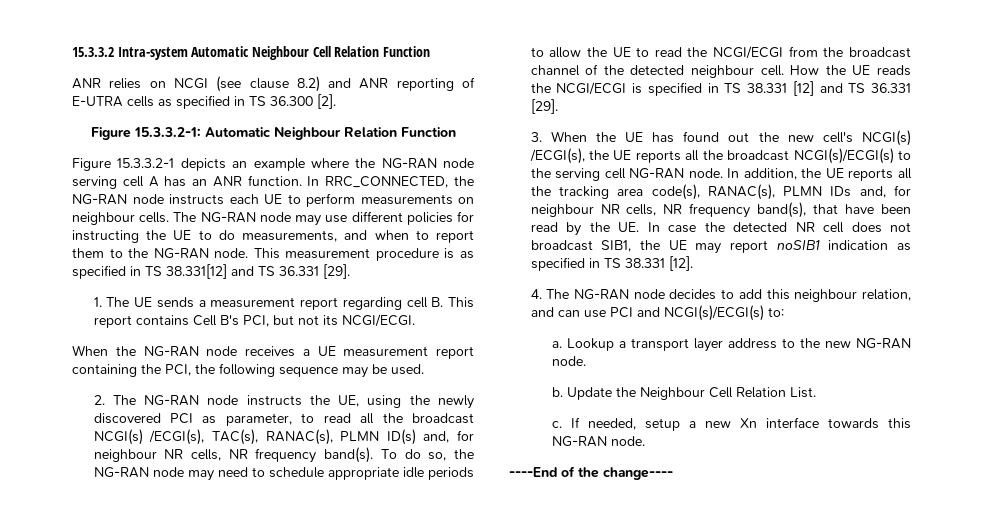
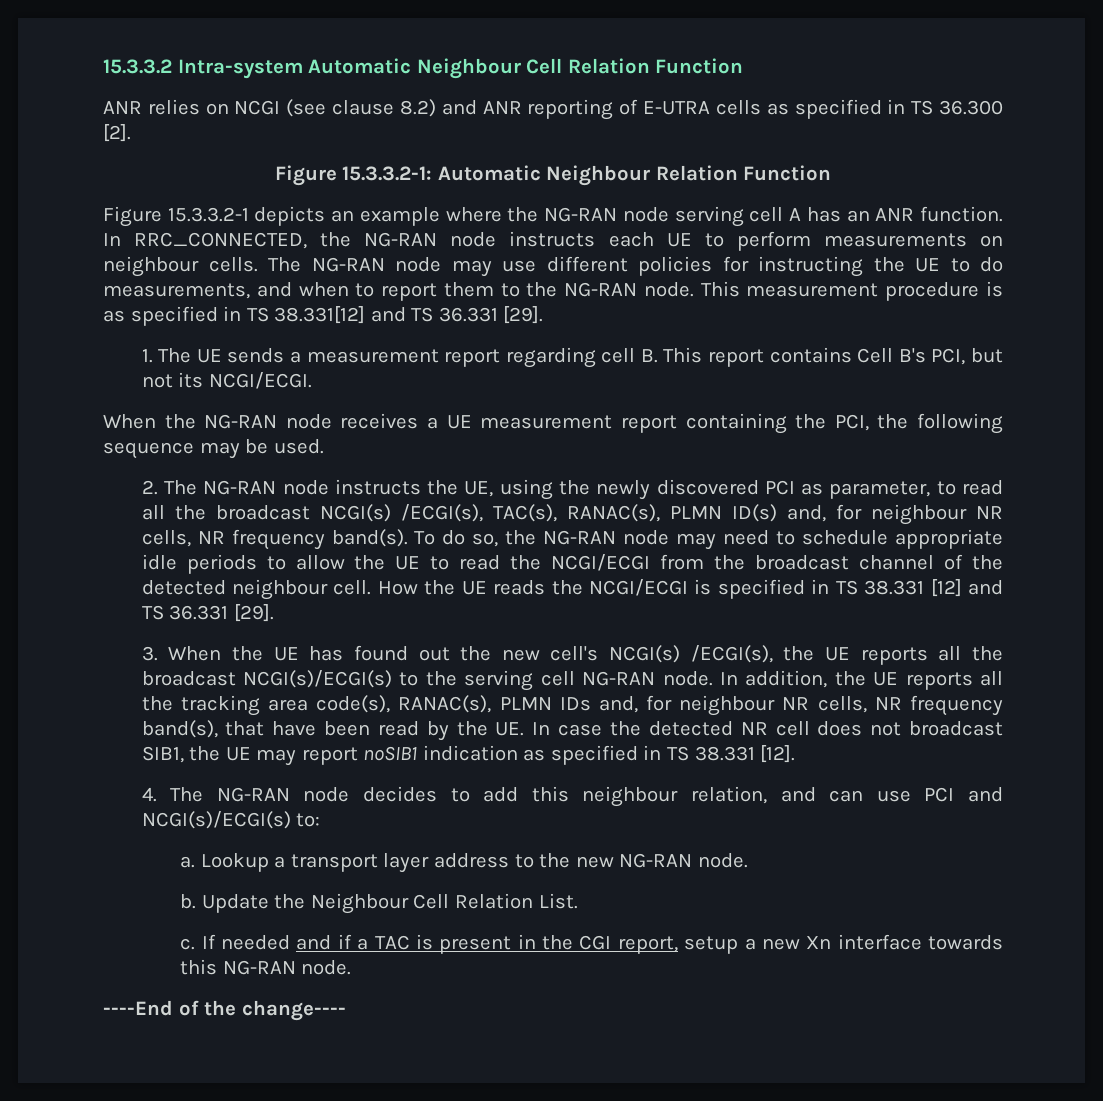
[588,418,637,430] needed, -> [221,934,678,954] needed and if a TAC is present in the CGI report,

